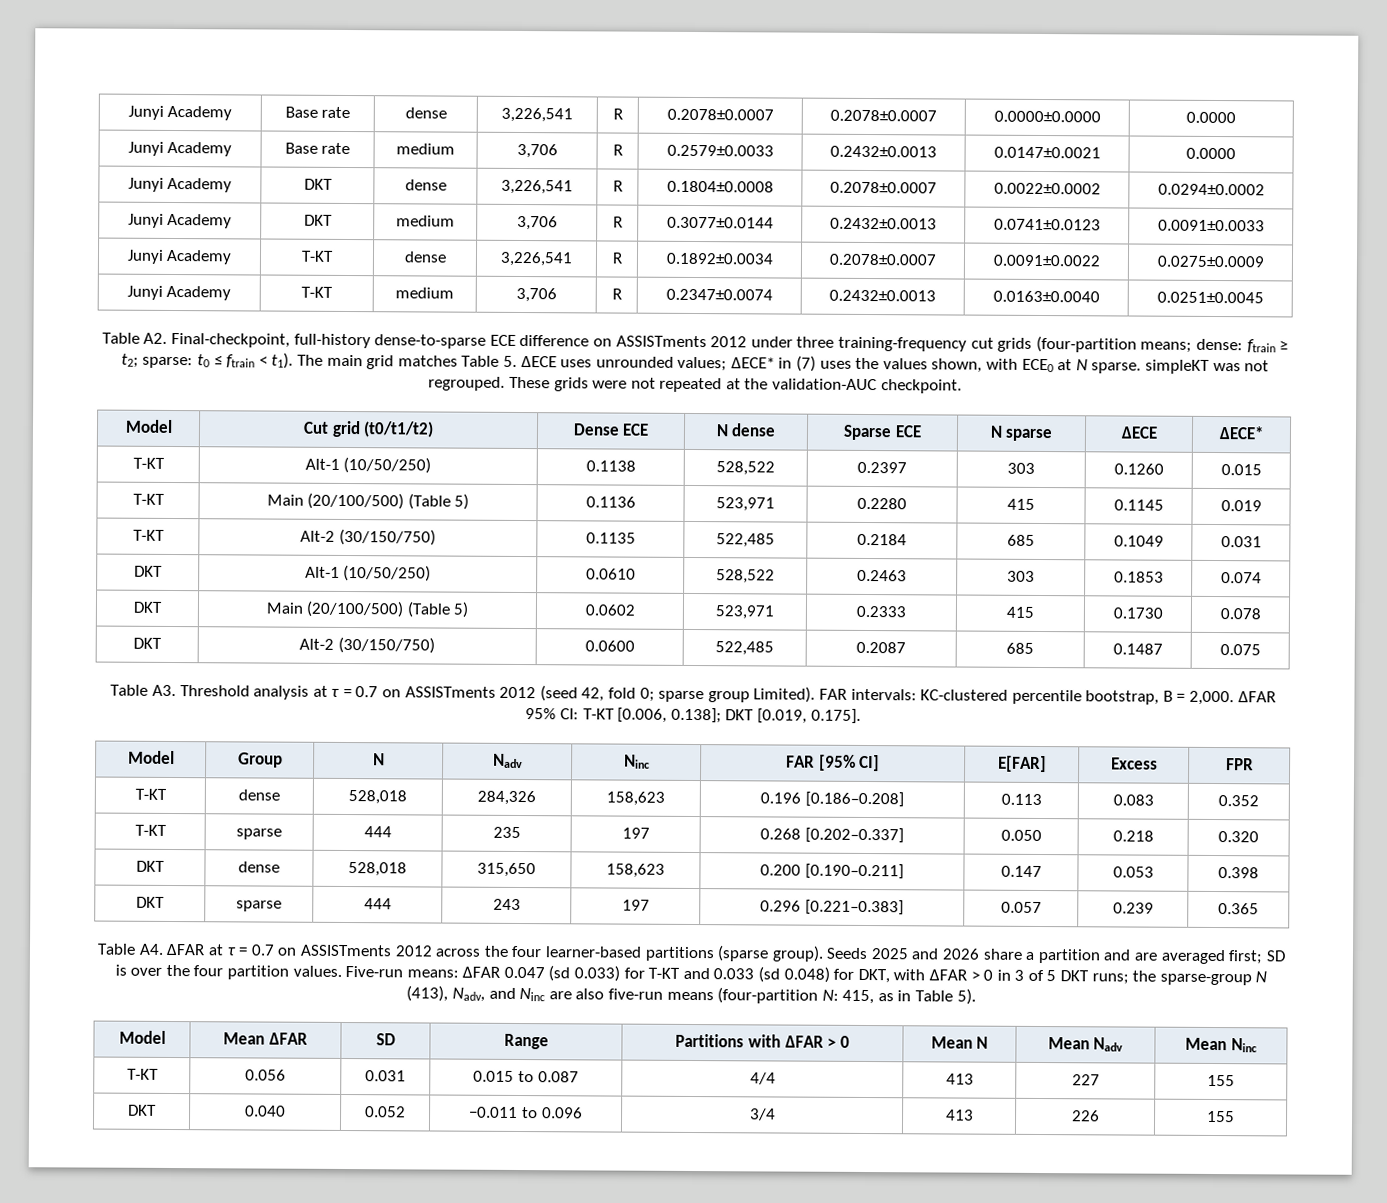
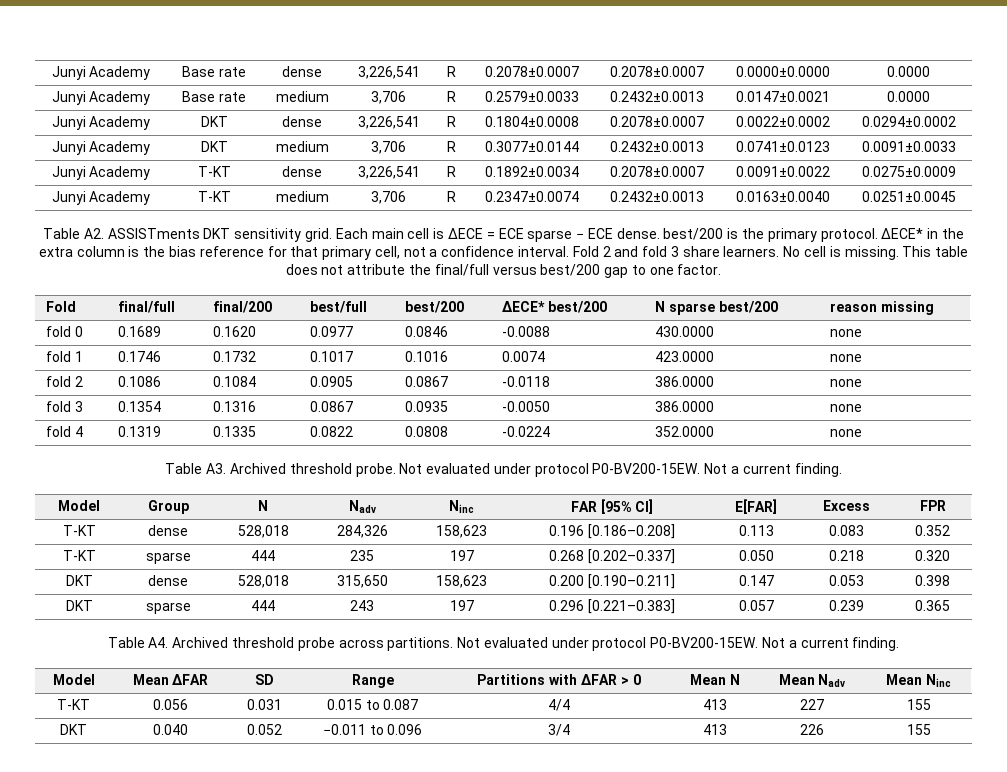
[171,332,1289,353] [120,352,1270,374] [428,376,962,394] [124,419,173,433] [302,420,435,438] [572,423,650,436] [715,423,777,437] [843,424,922,441] [989,425,1053,442] [1120,426,1158,439] [1219,426,1264,440] [132,457,165,469] [304,456,432,474] [585,460,636,472] [716,461,775,476] [857,461,907,474] [1007,462,1035,474] [1113,463,1164,475] [1220,464,1262,476] [132,493,165,505] [266,492,470,510] [585,496,636,508] [716,497,775,512] [857,497,907,510] [1007,498,1035,510] [1113,499,1164,511] [1220,500,1262,512] [132,529,165,541] [300,528,436,546] [585,532,636,544] [716,533,775,548] [857,533,907,546] [1007,534,1035,546] [1113,535,1164,547] [1220,536,1262,548] [134,565,163,577] [304,564,432,582] [585,568,636,580] [716,569,775,584] [857,569,907,582] [1007,570,1035,582] [1113,571,1164,583] [1220,572,1262,584] [133,601,162,613] [265,600,469,618] [584,604,635,616] [715,605,774,620] [856,605,906,618] [1006,606,1034,618] [1112,607,1163,619] [1219,608,1261,620] [133,637,162,649] [299,636,435,654] [584,640,635,652] [715,641,774,656] [856,641,906,654] [1006,642,1034,654] [1112,643,1163,655] [1219,644,1261,656] [110,684,1276,706] [525,707,861,724] Final-checkpoint, full-history dense-to-sparse ECE difference on ASSISTments 2012 under three training-frequency cut grids (four-partition means; dense: ftrain ≥ t2; sparse: t0 ≤ ftrain < t1). The main grid matches Table 5. ΔECE uses unrounded values; ΔECE* in (7) uses the values shown, with ECE0 at N sparse. simpleKT was not regrouped. These grids were not repeated at the validation-AUC checkpoint. // Model | Cut grid (t0/t1/t2) | Dense ECE | N dense | Sparse ECE | N sparse | ΔECE | ΔECE* // T-KT | Alt-1 (10/50/250) | 0.1138 | 528,522 | 0.2397 | 303 | 0.1260 | 0.015 // T-KT | Main (20/100/500) (Table 5) | 0.1136 | 523,971 | 0.2280 | 415 | 0.1145 | 0.019 // T-KT | Alt-2 (30/150/750) | 0.1135 | 522,485 | 0.2184 | 685 | 0.1049 | 0.031 // DKT | Alt-1 (10/50/250) | 0.0610 | 528,522 | 0.2463 | 303 | 0.1853 | 0.074 // DKT | Main (20/100/500) (Table 5) | 0.0602 | 523,971 | 0.2333 | 415 | 0.1730 | 0.078 // DKT | Alt-2 (30/150/750) | 0.0600 | 522,485 | 0.2087 | 685 | 0.1487 | 0.075 // Table A3. Threshold analysis at τ = 0.7 on ASSISTments 2012 (seed 42, fold 0; sparse group Limited). FAR intervals: KC-clustered percentile bootstrap, B = 2,000. ΔFAR 95% CI: T-KT [0.006, 0.138]; DKT [0.019, 0.175]. -> [107,228,964,242] [38,246,969,260] [285,264,722,278] [46,301,77,312] [118,301,176,313] [213,301,273,313] [310,301,368,313] [405,301,465,313] [502,301,607,313] [655,301,778,315] [830,301,934,315] [46,326,83,337] [118,326,162,337] [213,326,257,337] [310,326,354,337] [405,326,449,337] [502,326,551,337] [655,326,715,337] [830,329,863,337] [46,351,83,362] [118,351,162,362] [213,351,257,362] [310,351,354,362] [405,351,449,362] [502,351,546,362] [655,351,715,362] [830,354,863,362] [46,376,83,387] [118,376,162,387] [213,376,257,387] [310,376,354,387] [405,376,449,387] [502,376,551,387] [655,376,715,387] [830,379,863,387] [46,401,83,412] [118,401,162,412] [213,401,257,412] [310,401,354,412] [405,401,449,412] [502,401,551,412] [655,401,715,412] [830,404,863,412] [46,426,83,437] [118,426,162,437] [213,426,257,437] [310,426,354,437] [405,426,449,437] [502,426,551,437] [655,426,715,437] [830,429,863,437] [165,463,842,477] ASSISTments DKT sensitivity grid. Each main cell is ΔECE = ECE sparse − ECE dense. best/200 is the primary protocol. ΔECE* in the extra column is the bias reference for that primary cell, not a confidence interval. Fold 2 and fold 3 share learners. No cell is missing. This table does not attribute the final/full versus best/200 gap to one factor. // Fold | final/full | final/200 | best/full | best/200 | ΔECE* best/200 | N sparse best/200 | reason missing // fold 0 | 0.1689 | 0.1620 | 0.0977 | 0.0846 | -0.0088 | 430.0000 | none // fold 1 | 0.1746 | 0.1732 | 0.1017 | 0.1016 | 0.0074 | 423.0000 | none // fold 2 | 0.1086 | 0.1084 | 0.0905 | 0.0867 | -0.0118 | 386.0000 | none // fold 3 | 0.1354 | 0.1316 | 0.0867 | 0.0935 | -0.0050 | 386.0000 | none // fold 4 | 0.1319 | 0.1335 | 0.0822 | 0.0808 | -0.0224 | 352.0000 | none // Table A3. Archived threshold probe. Not evaluated under protocol P0-BV200-15EW. Not a current finding.
[166,943,1286,965] [114,964,1268,986] [406,985,976,1005] ΔFAR at τ = 0.7 on ASSISTments 2012 across the four learner-based partitions (sparse group). Seeds 2025 and 2026 share a partition and are averaged first; SD is over the four partition values. Five-run means: ΔFAR 0.047 (sd 0.033) for T-KT and 0.033 (sd 0.048) for DKT, with ΔFAR > 0 in 3 of 5 DKT runs; the sparse-group N (413), Nadv, and Ninc are also five-run means (four-partition N: 415, as in Table 5). -> [172,637,900,651] Archived threshold probe across partitions. Not evaluated under protocol P0-BV200-15EW. Not a current finding.

